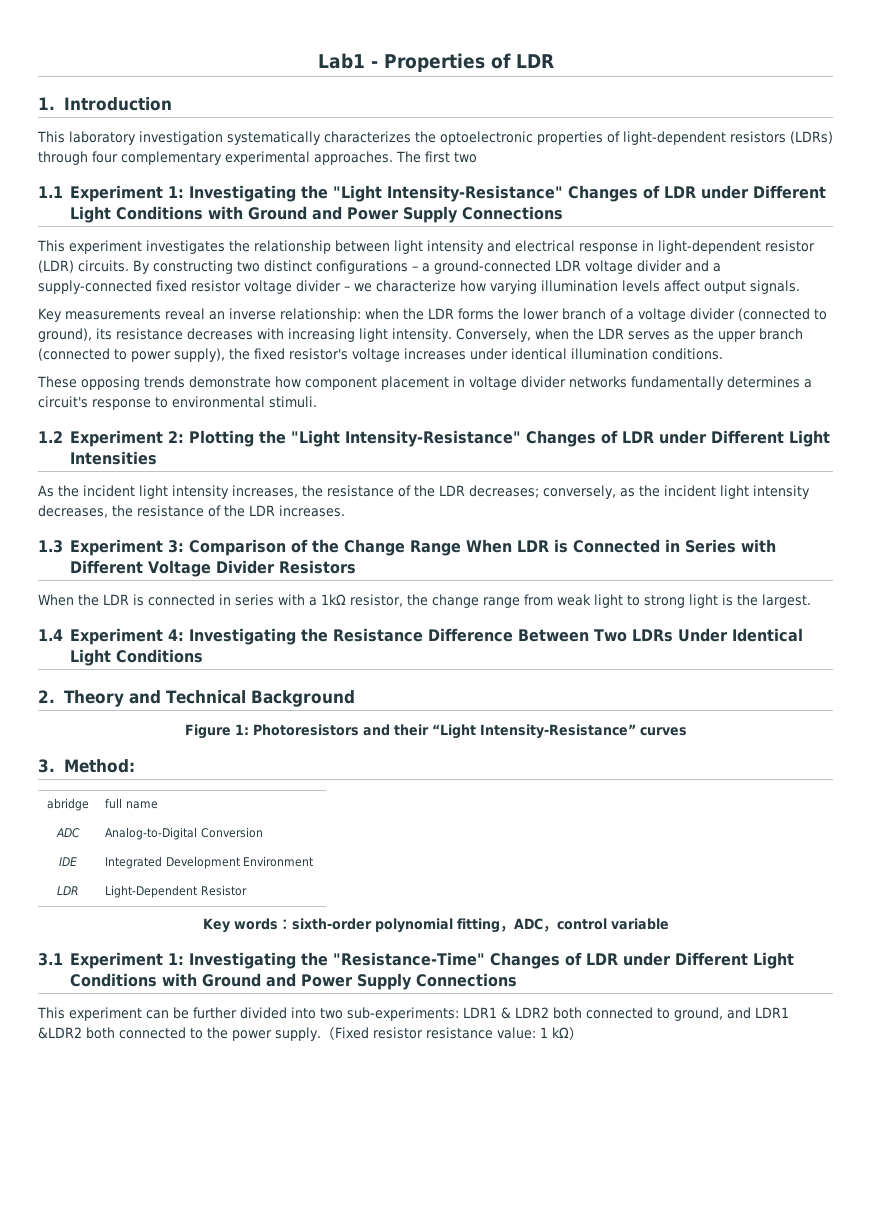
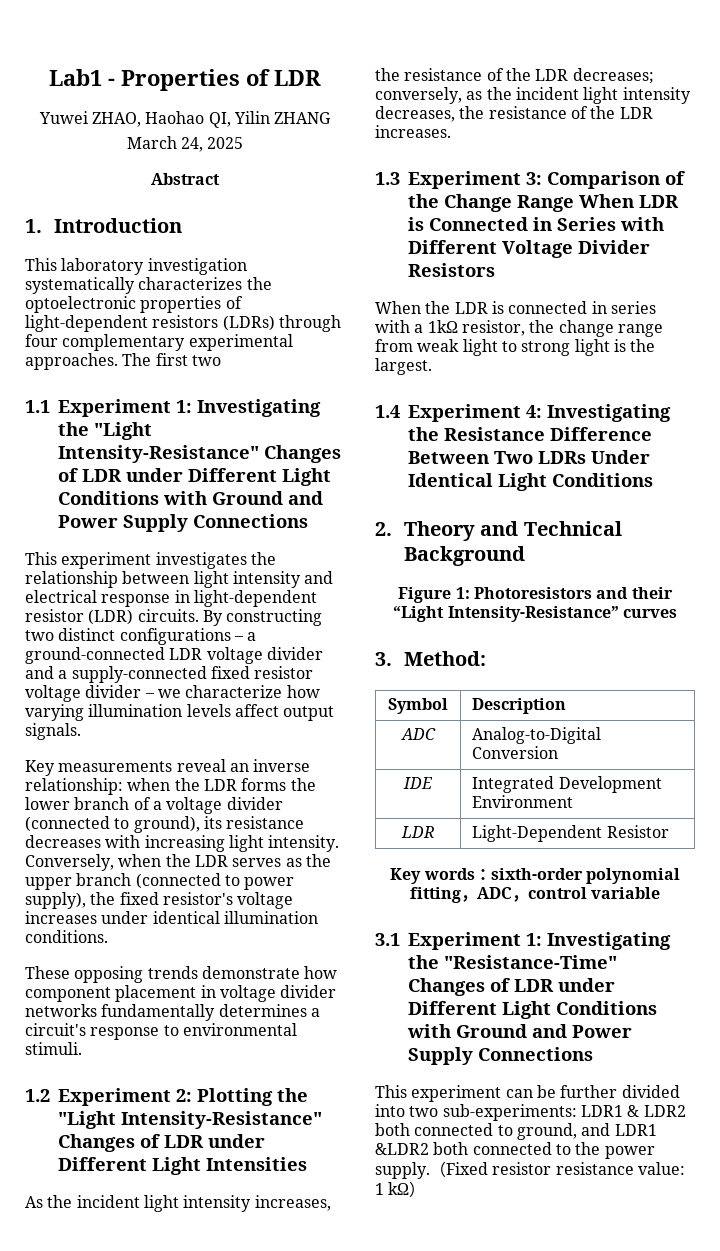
(554, 61) none -> [38,111,332,128] [126,136,244,152] [151,173,220,185] // Yuwei ZHAO, Haohao QI, Yilin ZHANG // March 24, 2025 // Abstract
[47,798,89,811] [105,798,158,809] abridge | full name -> [388,698,448,714] [472,698,567,714] Symbol | Description

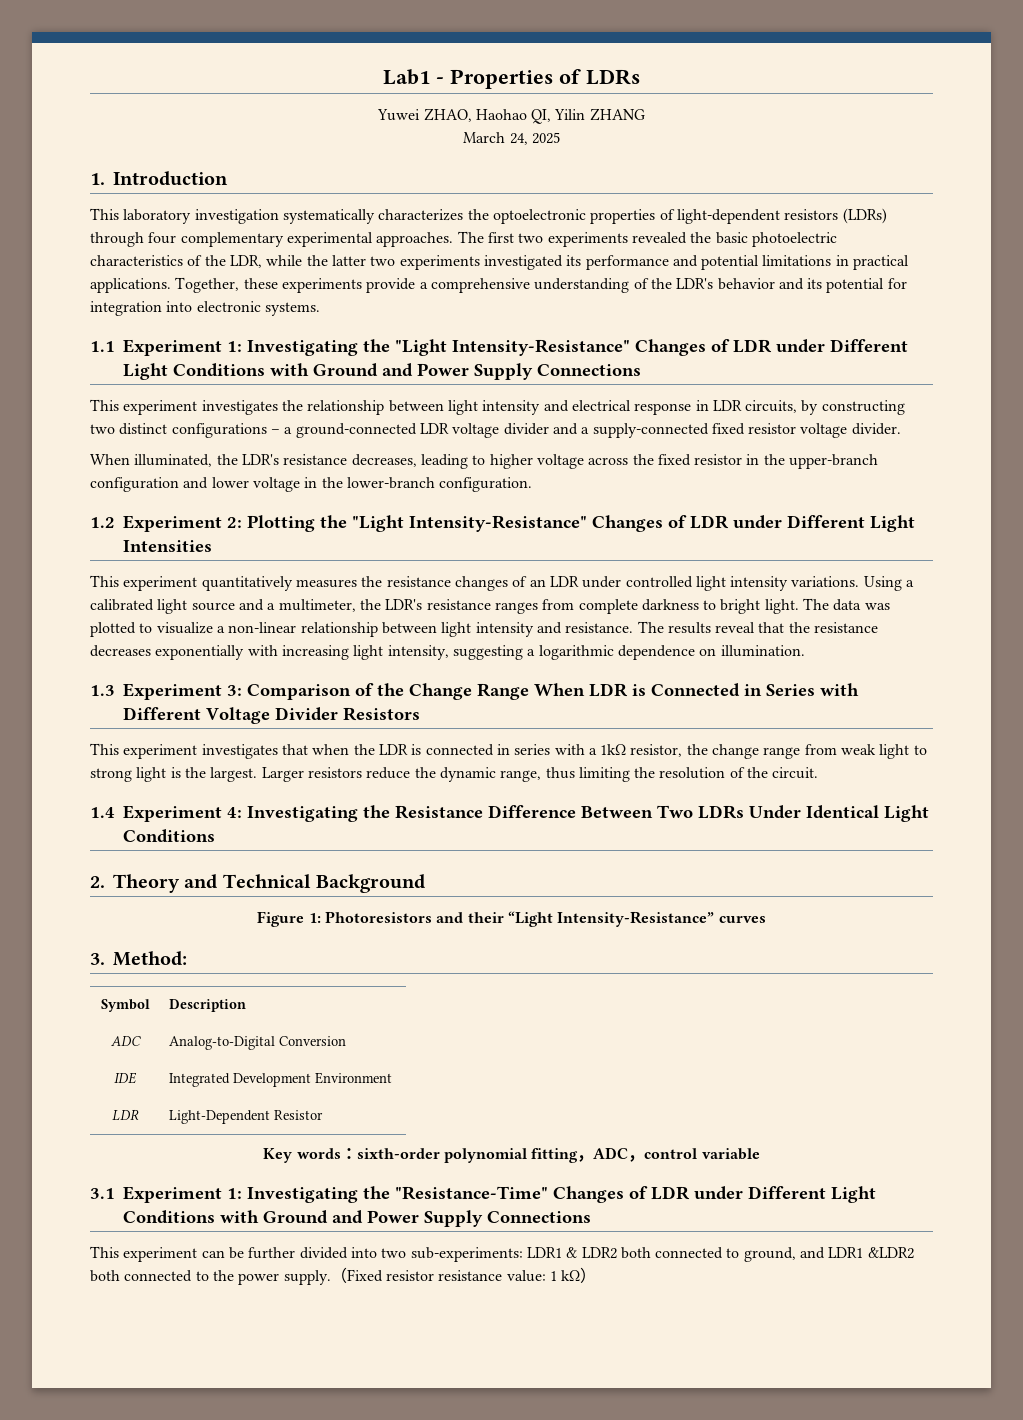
[274,70,321,86] LDR -> [586,69,640,85] LDRs
[151,173,220,185] // Abstract -> (560, 138) none
(221, 360) none -> [547,232,837,247] [90,255,910,270] [90,277,907,293] [90,301,320,316] experiments revealed the basic photoelectric characteristics of the LDR, while the latter two experiments investigated its performance and potential limitations in practical applications. Together, these experiments provide a comprehensive understanding of the LDR's behavior and its potential for integration into electronic systems.
[193,590,317,607] [25,609,223,626] light-dependent resistor (LDR) circuits. By -> [712,400,819,415] LDR circuits, by
[85,685,320,698] [25,704,335,721] [25,723,81,740] [25,759,311,776] [25,778,316,795] [25,797,283,814] [25,816,305,833] [25,835,340,852] [25,854,331,871] [25,873,295,890] [25,892,294,909] [25,911,318,924] [25,930,108,943] [25,966,338,983] [25,985,337,1002] [25,1004,320,1021] [25,1023,297,1040] [25,1042,82,1055] divider – we characterize how varying illumination levels affect output signals. // Key measurements reveal an inverse relationship: when the LDR forms the lower branch of a voltage divider (connected to ground), its resistance decreases with increasing light intensity. Conversely, when the LDR serves as the upper branch (connected to power supply), the fixed resistor's voltage increases under identical illumination conditions. // These opposing trends demonstrate how component placement in voltage divider networks fundamentally determines a circuit's response to environmental stimuli. -> [851,423,901,435] [90,454,879,469] [90,477,533,492] divider. // When illuminated, the LDR's resistance decreases, leading to higher voltage across the fixed resistor in the upper-branch configuration and lower voltage in the lower-branch configuration.
[25,1195,331,1212] [375,68,654,84] [375,87,691,104] [375,106,653,122] [375,125,451,138] As the incident light intensity increases, the resistance of the LDR decreases; conversely, as the incident light intensity decreases, the resistance of the LDR increases. -> [90,575,915,591] [90,598,890,614] [90,621,879,637] [90,645,805,660] This experiment quantitatively measures the resistance changes of an LDR under controlled light intensity variations. Using a calibrated light source and a multimeter, the LDR's resistance ranges from complete darkness to bright light. The data was plotted to visualize a non-linear relationship between light intensity and resistance. The results reveal that the resistance decreases exponentially with increasing light intensity, suggesting a logarithmic dependence on illumination.
[375,301,421,314] When -> [90,743,350,759] This experiment investigates that when
(432, 366) none -> [261,767,819,782] Larger resistors reduce the dynamic range, thus limiting the resolution of the circuit.

